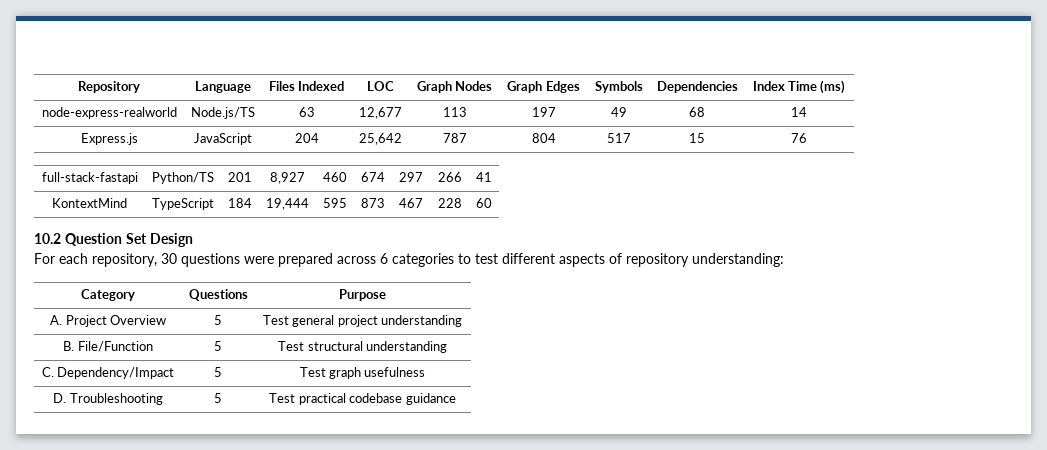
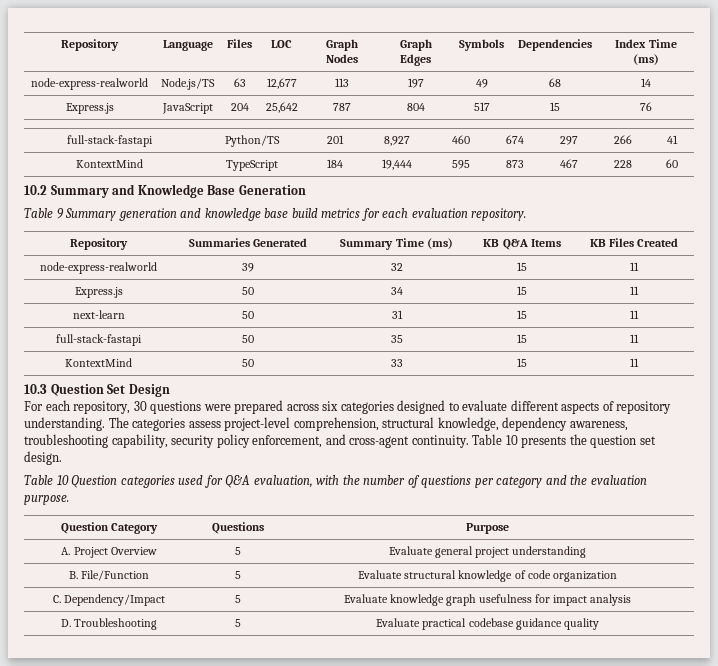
[298,81,345,91] Indexed -> (252, 43) none
(61, 238) none -> [50,184,306,198] [24,208,527,221] [70,238,128,250] [188,238,308,247] [340,238,453,250] [483,239,561,250] [589,238,679,247] [39,262,157,274] [242,263,254,272] [390,263,403,271] [517,262,527,271] [630,262,639,271] [74,287,123,298] [242,287,254,295] [390,287,403,295] [517,286,527,295] [630,286,639,295] [72,310,125,319] [242,311,254,319] [391,310,403,319] [517,310,527,319] [630,310,639,319] [55,334,142,346] [242,335,254,343] [390,335,403,343] [517,334,527,343] [630,334,639,343] [65,358,132,367] [242,359,254,367] [390,359,403,367] [517,358,527,367] [630,358,639,367] [24,384,47,394] Summary and Knowledge Base Generation // Table 9 Summary generation and knowledge base build metrics for each evaluation repository. // Repository | Summaries Generated | Summary Time (ms) | KB Q&A Items | KB Files Created // node-express-realworld | 39 | 32 | 15 | 11 // Express.js | 50 | 34 | 15 | 11 // next-learn | 50 | 31 | 15 | 11 // full-stack-fastapi | 50 | 35 | 15 | 11 // KontextMind | 50 | 33 | 15 | 11 // 10.3
[380,253,784,267] 6 categories to test different aspects of repository understanding: // -> [322,400,672,414] [24,417,628,431] [24,434,656,448] [24,451,62,465] [24,475,647,488] [24,495,69,505] [60,522,109,534] six categories designed to evaluate different aspects of repository understanding. The categories assess project-level comprehension, structural knowledge, dependency awareness, troubleshooting capability, security policy enforcement, and cross-agent continuity. Table 10 presents the question set design. // Table 10 Question categories used for Q&A evaluation, with the number of questions per category and the evaluation purpose. // Question
[262,315,289,325] Test -> [388,546,433,555] Evaluate
[278,341,447,353] Test structural understanding -> [358,570,617,582] Evaluate structural knowledge of code organization
[299,367,326,377] Test -> [343,594,444,606] Evaluate knowledge
(426, 372) none -> [535,594,632,606] for impact analysis
[269,393,296,403] Test -> [376,618,421,627] Evaluate
(456, 399) none -> [563,618,599,630] quality

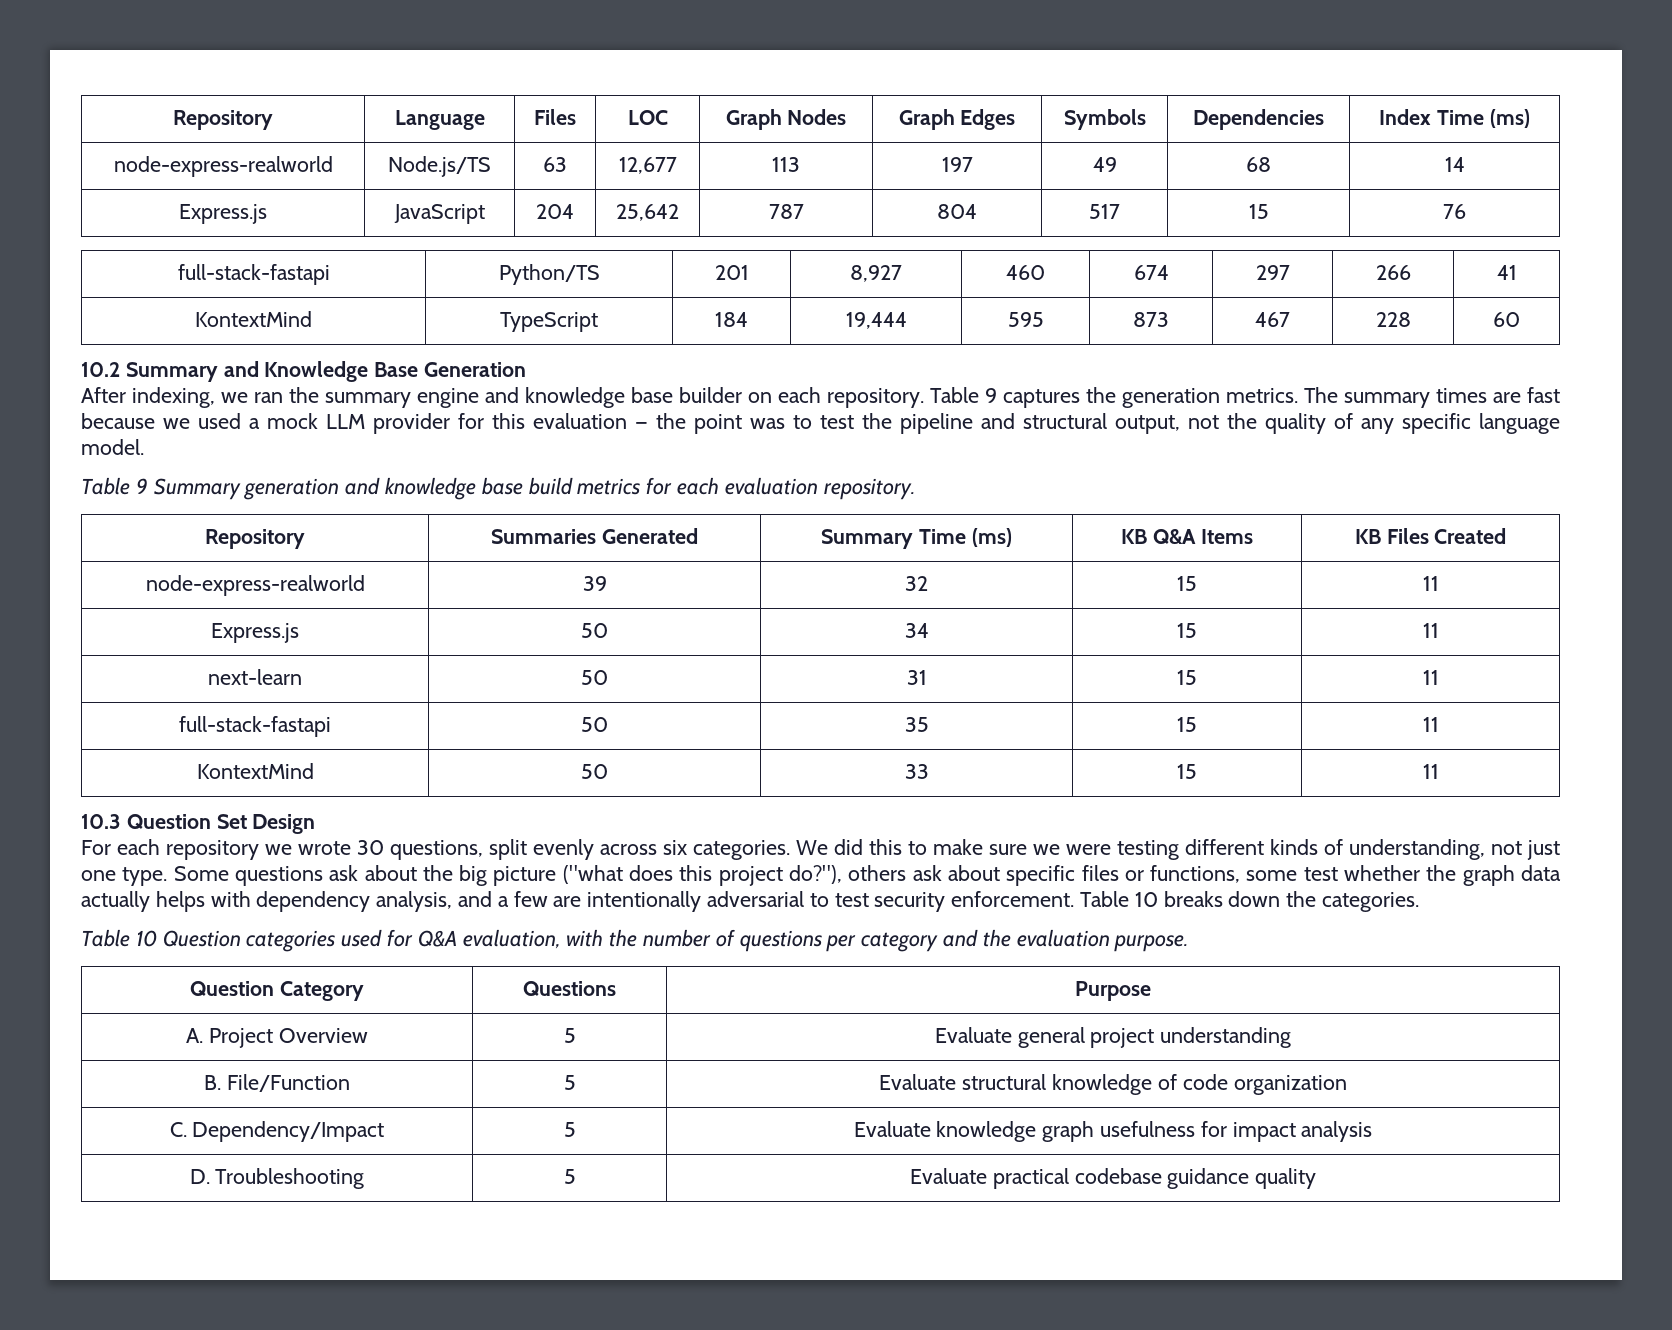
(306, 190) none -> [81,387,1560,408] [81,413,1560,434] [81,439,144,455] // After indexing, we ran the summary engine and knowledge base builder on each repository. Table 9 captures the generation metrics. The summary times are fast because we used a mock LLM provider for this evaluation — the point was to test the pipeline and structural output, not the quality of any specific language model.
[73,400,672,414] [24,417,628,431] [24,434,656,448] [24,451,62,465] repository, 30 questions were prepared across six categories designed to evaluate different aspects of repository understanding. The categories assess project-level comprehension, structural knowledge, dependency awareness, troubleshooting capability, security policy enforcement, and cross-agent continuity. Table 10 presents the question set design. -> [165,839,1561,860] [81,865,1561,886] [81,891,1420,912] repository we wrote 30 questions, split evenly across six categories. We did this to make sure we were testing different kinds of understanding, not just one type. Some questions ask about the big picture ("what does this project do?"), others ask about specific files or functions, some test whether the graph data actually helps with dependency analysis, and a few are intentionally adversarial to test security enforcement. Table 10 breaks down the categories.

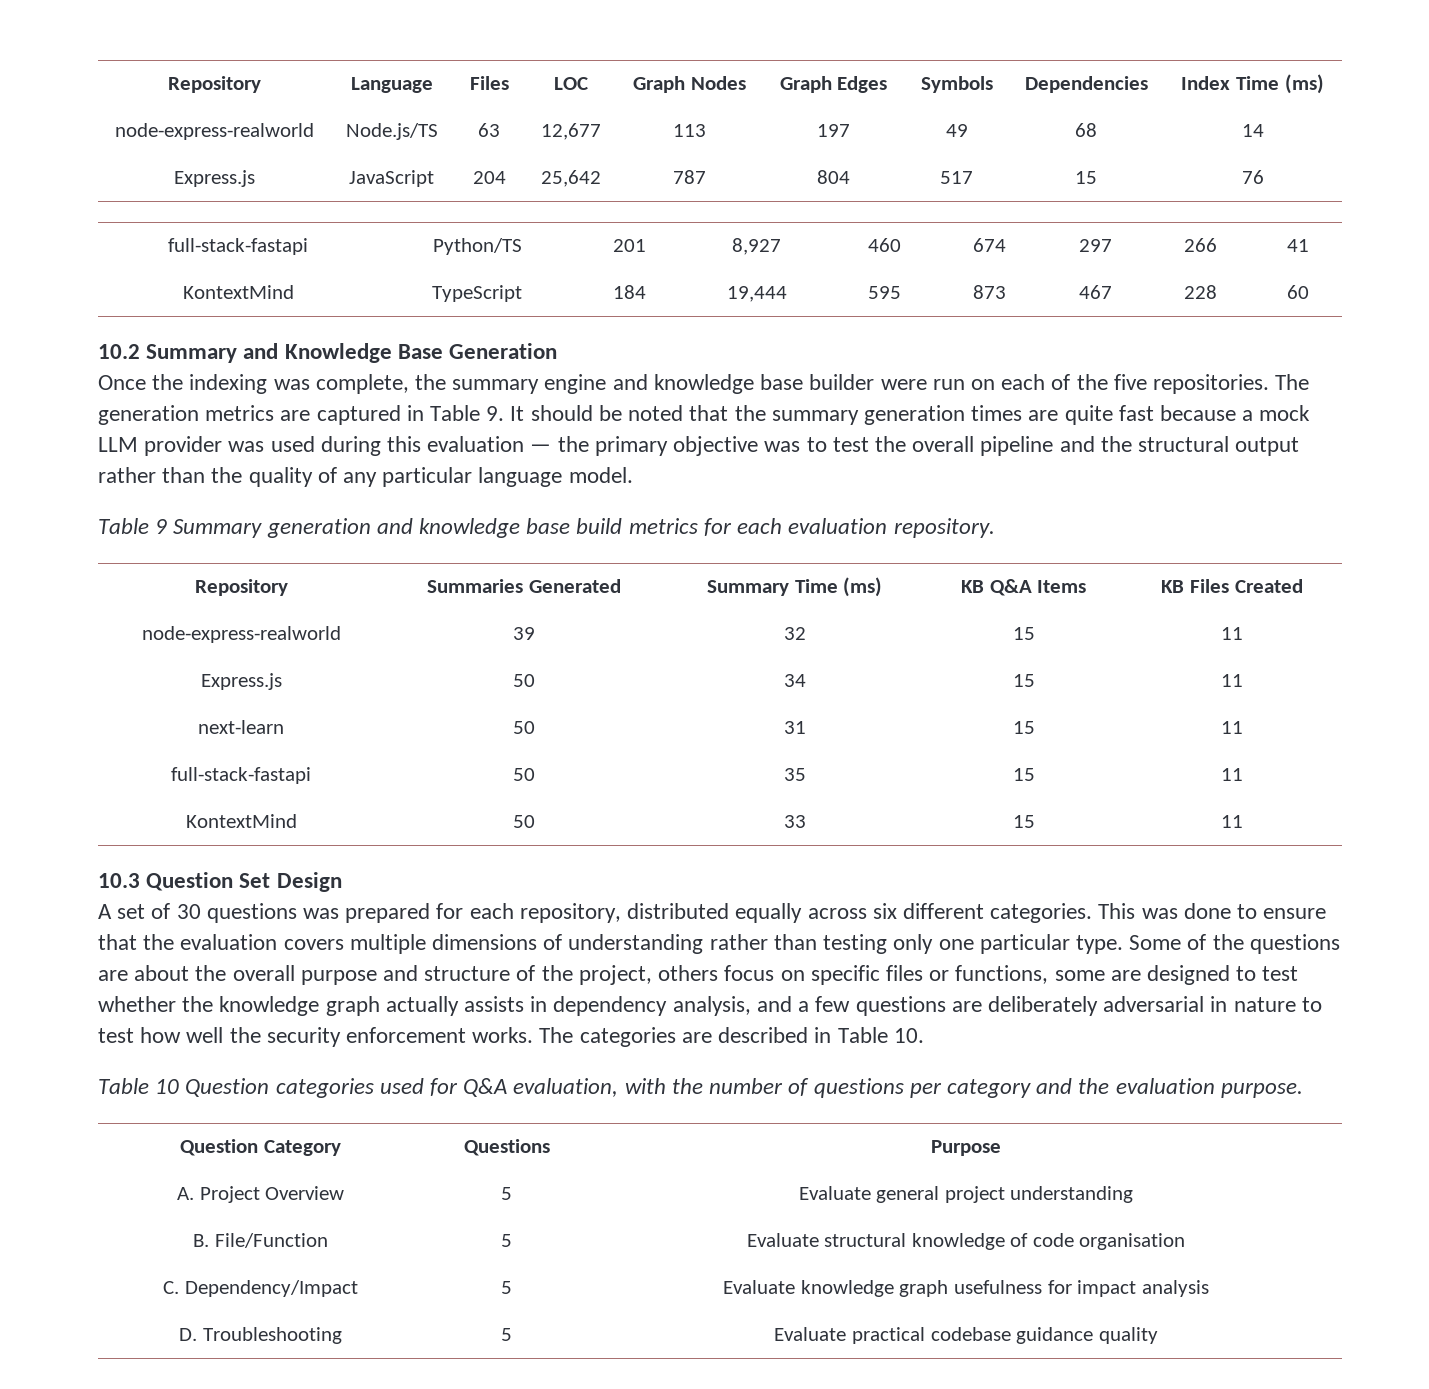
[81,387,284,408] After indexing, we ran -> [98,374,409,394] Once the indexing was complete,
[748,387,1430,408] on each repository. Table 9 captures the generation metrics. The summary -> [880,374,1310,394] [98,405,965,425] were run on each of the five repositories. The generation metrics are captured in Table 9. It should be noted that the summary generation
(1521, 397) none -> [1064,405,1113,425] quite
[163,413,241,429] we used -> (1236, 413) none
[458,413,484,429] for -> [228,436,381,456] was used during
[694,414,742,434] point -> [594,436,759,456] primary objective
(892, 421) none -> [912,436,975,452] overall
[1023,413,1219,434] structural output, not -> [1100,436,1300,456] [98,467,206,483] the structural output rather than
[1402,413,1471,434] specific -> [382,467,473,487] particular
[81,839,1561,860] [81,865,1000,886] For each repository we wrote 30 questions, split evenly across six categories. We did this to make sure we were testing different kinds of understanding, not just one type. Some questions ask about the big picture ("what does this project do?"), others ask about -> [98,903,1327,923] [98,934,1340,954] [98,965,805,985] A set of 30 questions was prepared for each repository, distributed equally across six different categories. This was done to ensure that the evaluation covers multiple dimensions of understanding rather than testing only one particular type. Some of the questions are about the overall purpose and structure of the project, others focus on
[1303,865,1561,886] [81,891,251,912] test whether the graph data actually helps with -> [1110,965,1299,985] [98,996,548,1016] are designed to test whether the knowledge graph actually assists in
[553,891,1420,912] are intentionally adversarial to test security enforcement. Table 10 breaks down the categories. -> [855,996,1322,1016] [98,1027,924,1047] questions are deliberately adversarial in nature to test how well the security enforcement works. The categories are described in Table 10.
[1233,1075,1347,1095] organization -> [1079,1233,1186,1250] organisation

